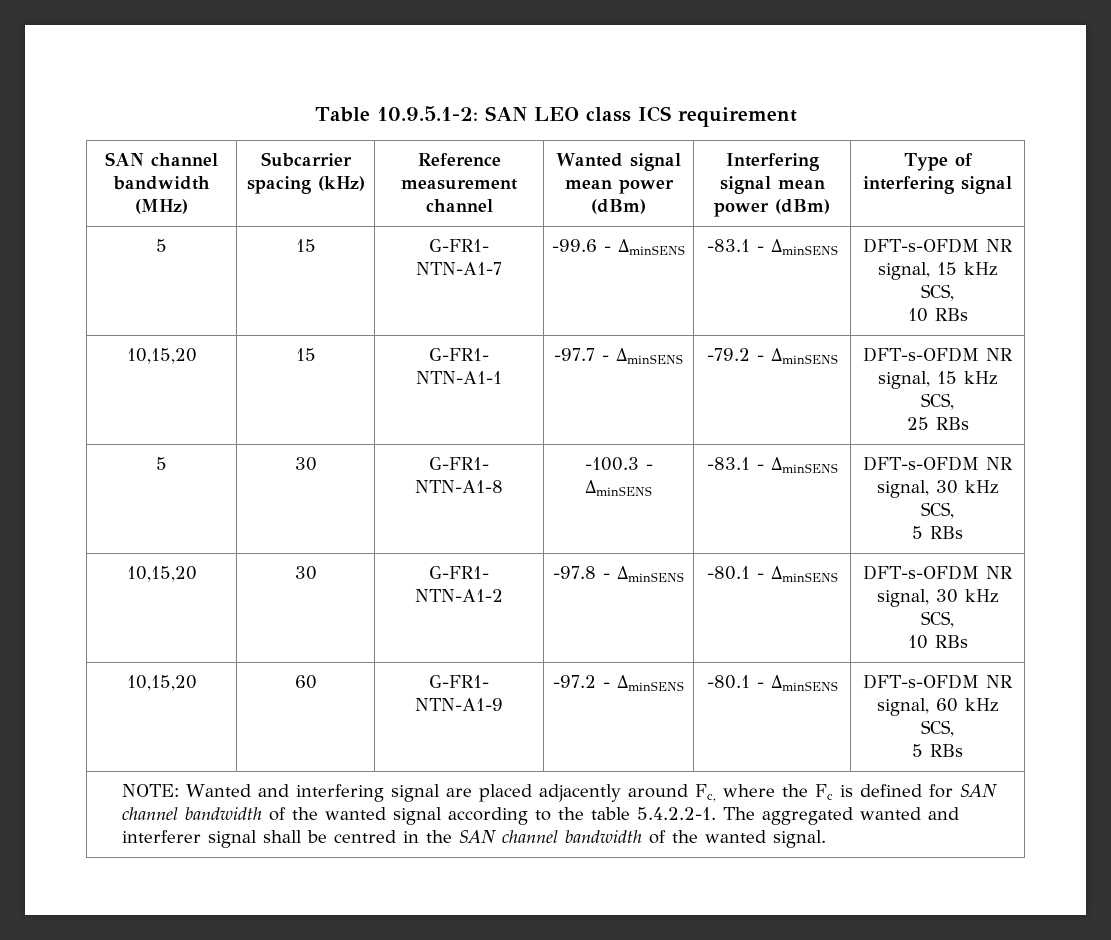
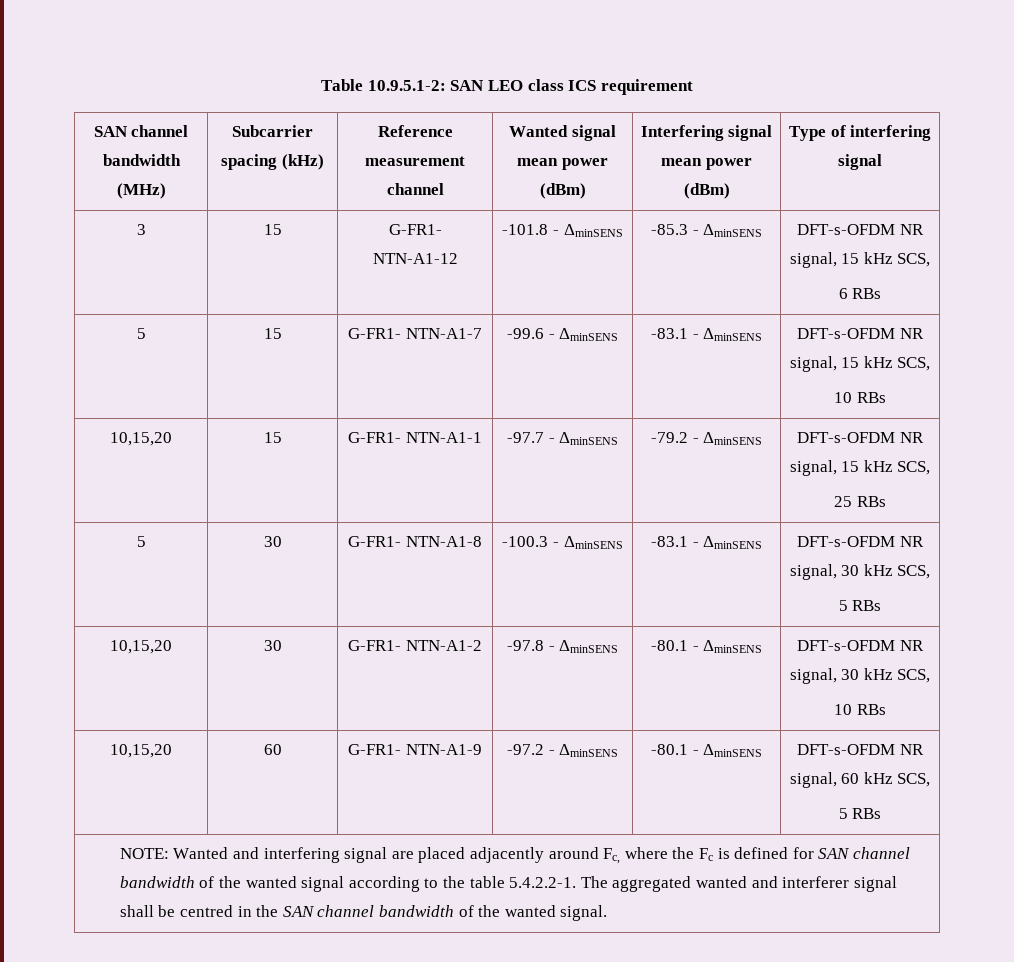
(1012, 185) none -> [136,224,146,235] [263,224,282,235] [388,224,442,235] [372,253,458,264] [502,224,623,237] [650,224,763,237] [797,224,924,235] [789,252,931,268] [838,288,882,299] // 3 | 15 | G-FR1- NTN-A1-12 | -101.8 - ΔminSENS | -85.3 - ΔminSENS | DFT-s-OFDM NR signal, 15 kHz SCS, // 6 RBs

